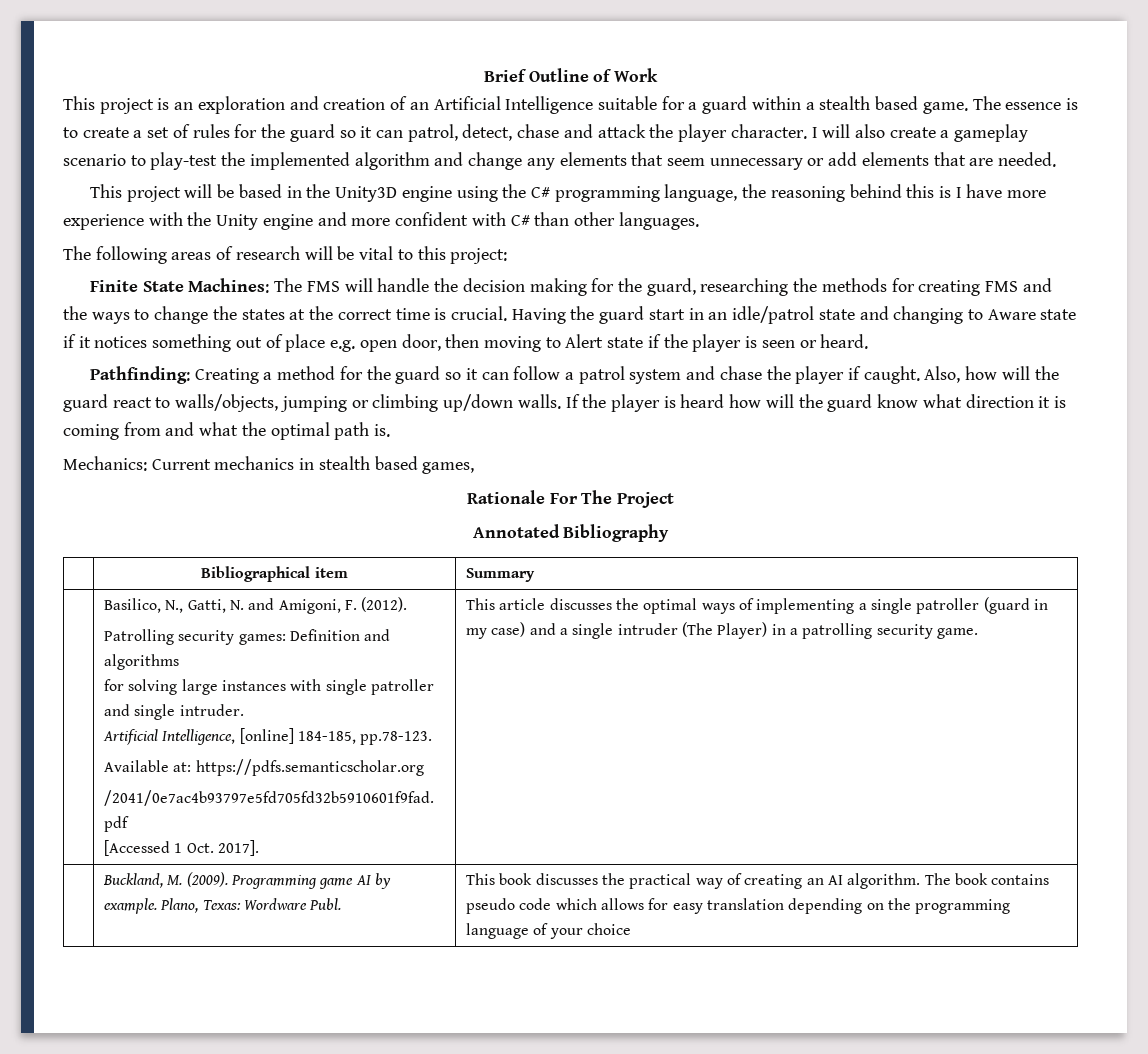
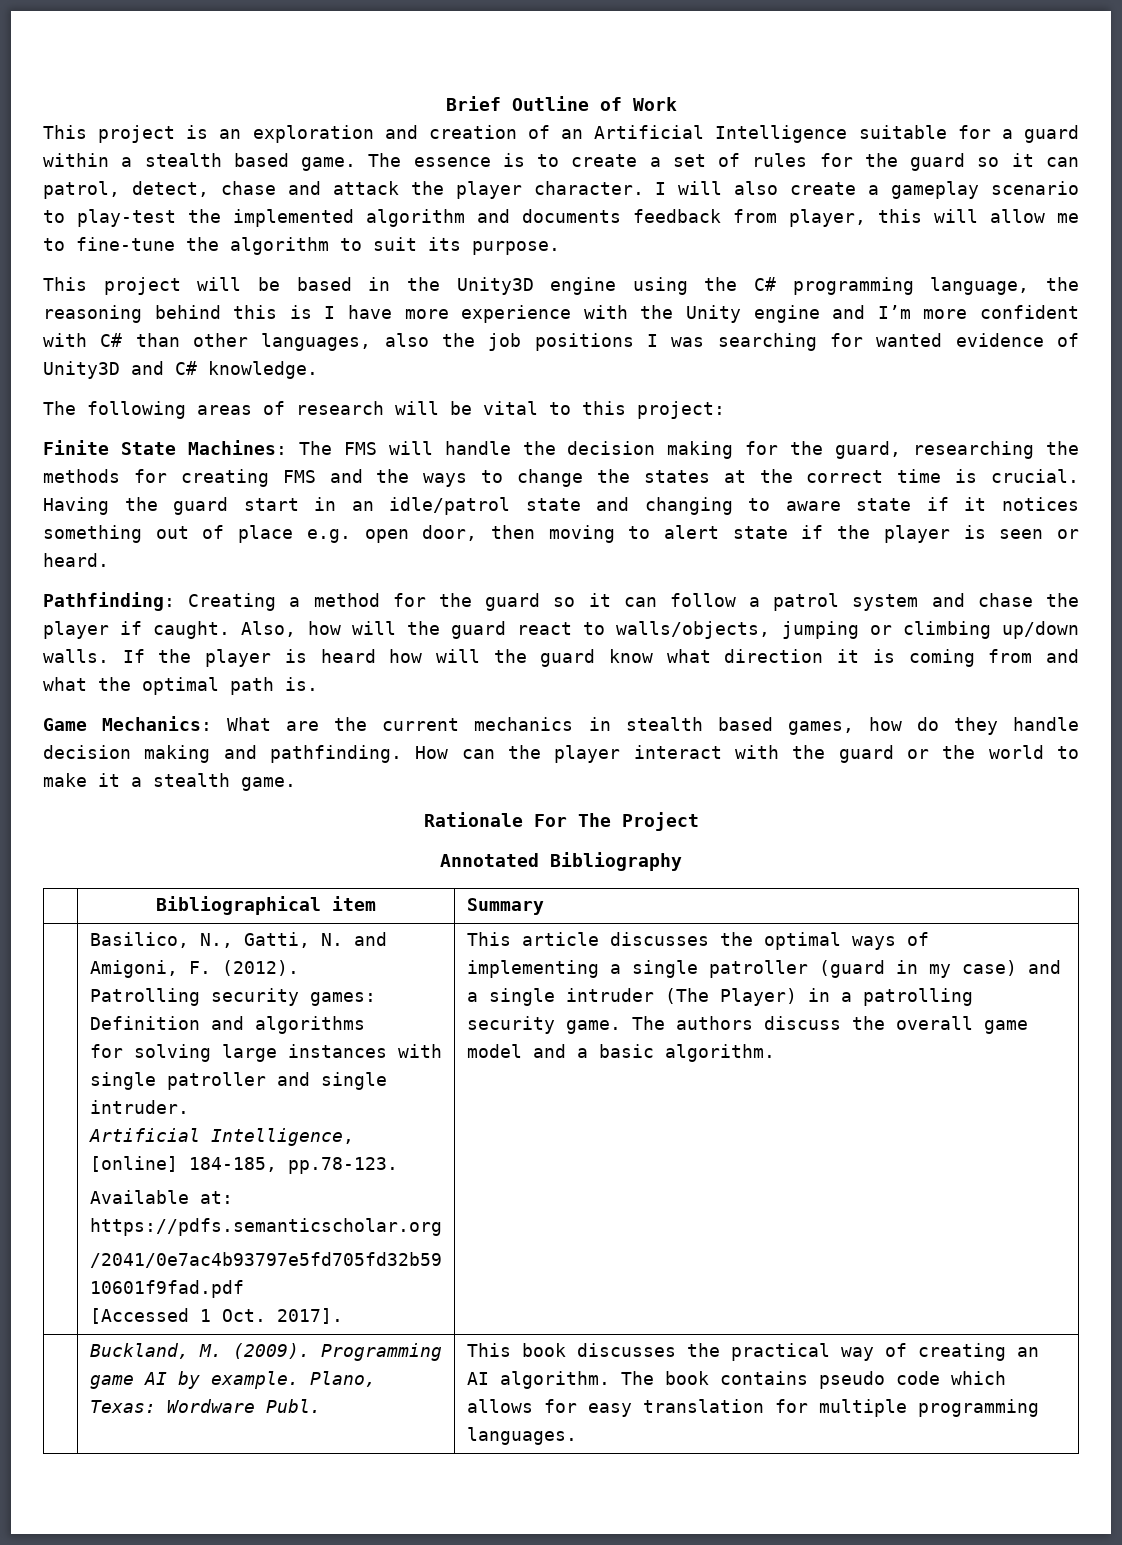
[468,152,1057,170] change any elements that seem unnecessary or add elements that are needed. -> [522,209,1079,227] [43,237,560,255] documents feedback from player, this will allow me to fine-tune the algorithm to suit its purpose.
(347, 219) none -> [877,305,911,319] I’m
[618,212,699,230] languages. -> [261,333,1080,351] [43,361,318,379] languages, also the job positions I was searching for wanted evidence of Unity3D and C# knowledge.
[987,309,1036,320] Aware -> [785,501,841,511] aware
[565,334,604,348] Alert -> [664,525,720,539] alert
[63,456,211,471] Mechanics: Current -> [43,716,460,731] Game Mechanics: What are the current
(475, 468) none -> [868,717,1079,735] [43,745,1080,763] [43,773,296,791] how do they handle decision making and pathfinding. How can the player interact with the guard or the world to make it a stealth game.
(978, 633) none -> [631,1016,1028,1034] [466,1044,775,1062] The authors discuss the overall game model and a basic algorithm.
[788,898,1011,914] [466,923,631,939] depending on the programming language of your choice -> [774,1399,1039,1417] [466,1427,577,1445] for multiple programming languages.

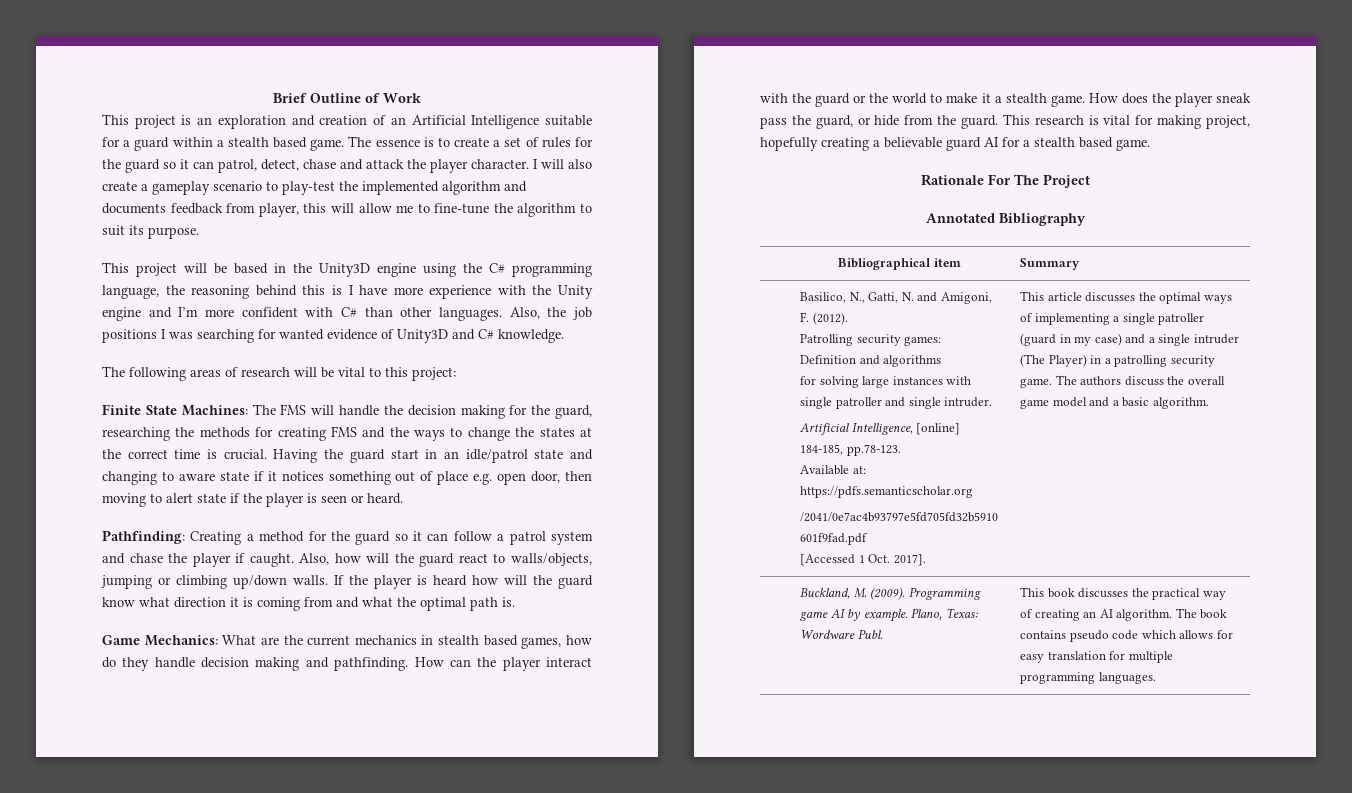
[261,333,429,351] languages, also -> [439,307,540,321] languages. Also,
(296, 784) none -> [1088,93,1251,107] [760,114,1250,129] [760,137,1150,151] How does the player sneak pass the guard, or hide from the guard. This research is vital for making project, hopefully creating a believable guard AI for a stealth based game.

